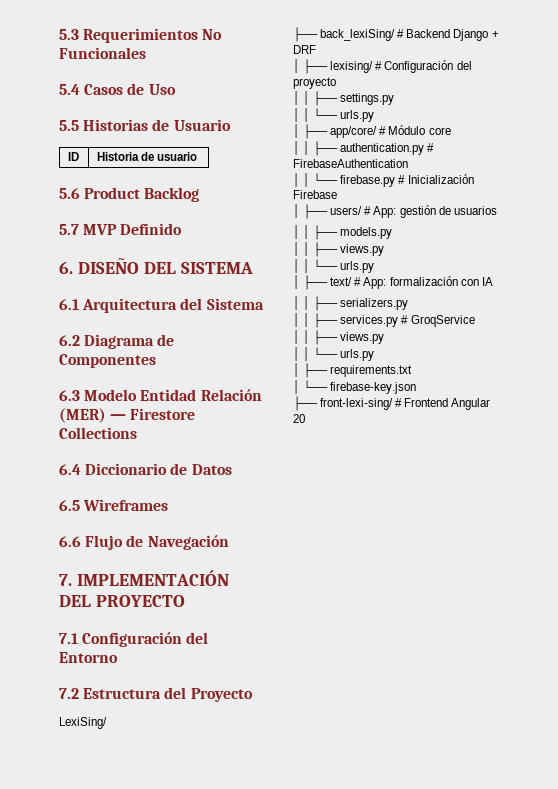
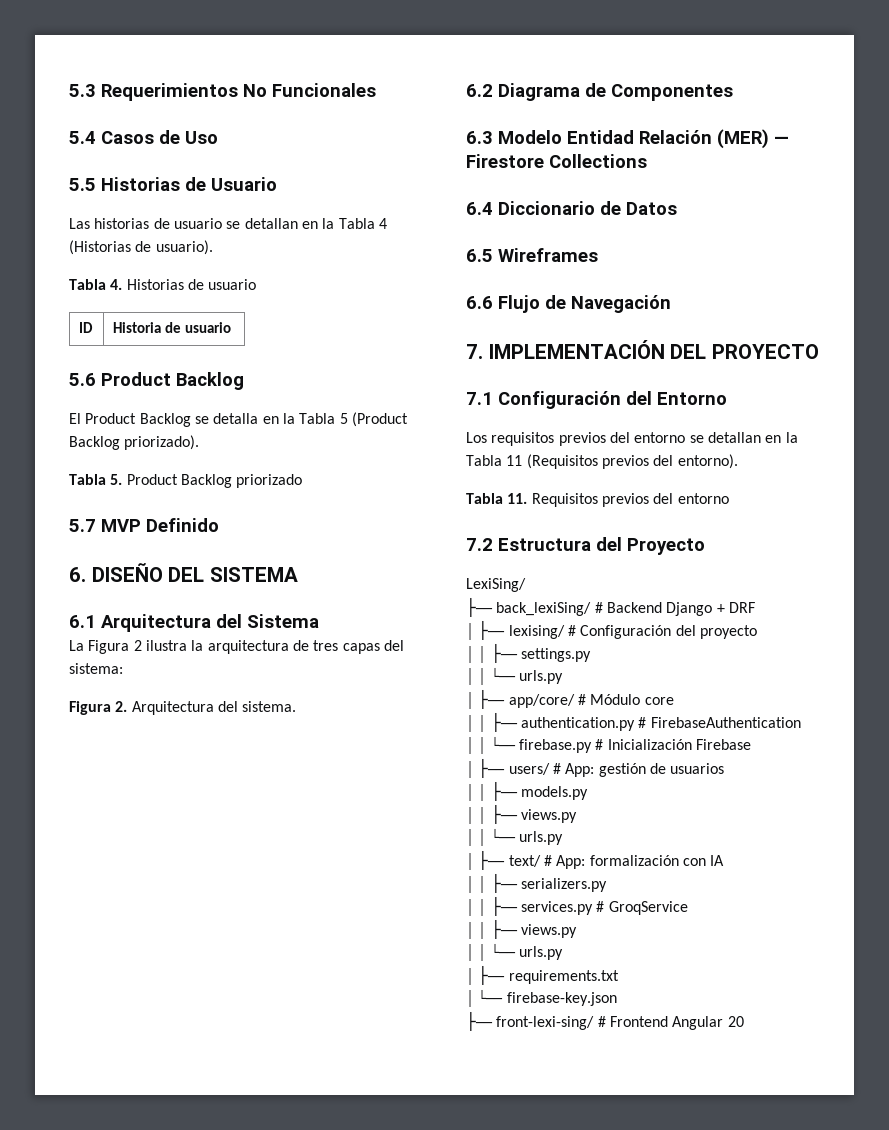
(231, 125) none -> [69,218,387,229] [69,240,213,255] [69,279,257,290] // Las historias de usuario se detallan en la Tabla 4 (Historias de usuario). // Tabla 4. Historias de usuario
(200, 194) none -> [69,412,408,427] [69,435,200,450] [69,474,303,488] // El Product Backlog se detalla en la Tabla 5 (Product Backlog priorizado). // Tabla 5. Product Backlog priorizado
(264, 304) none -> [69,640,404,654] [69,663,123,674] [69,701,297,715] // La Figura 2 ilustra la arquitectura de tres capas del sistema: // Figura 2. Arquitectura del sistema.
(118, 657) none -> [466,432,798,446] [466,454,738,469] [466,493,729,507] // Los requisitos previos del entorno se detallan en la Tabla 11 (Requisitos previos del entorno). // Tabla 11. Requisitos previos del entorno

